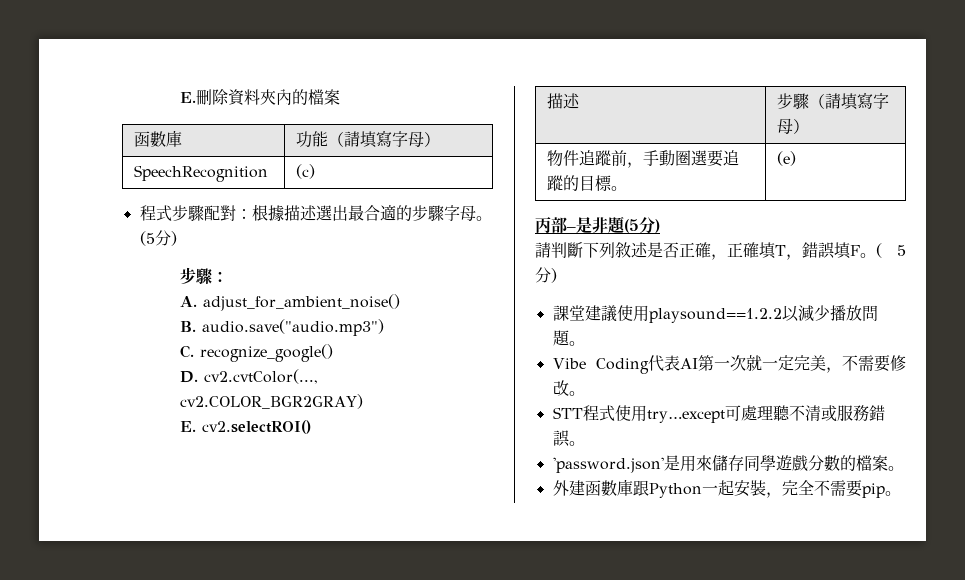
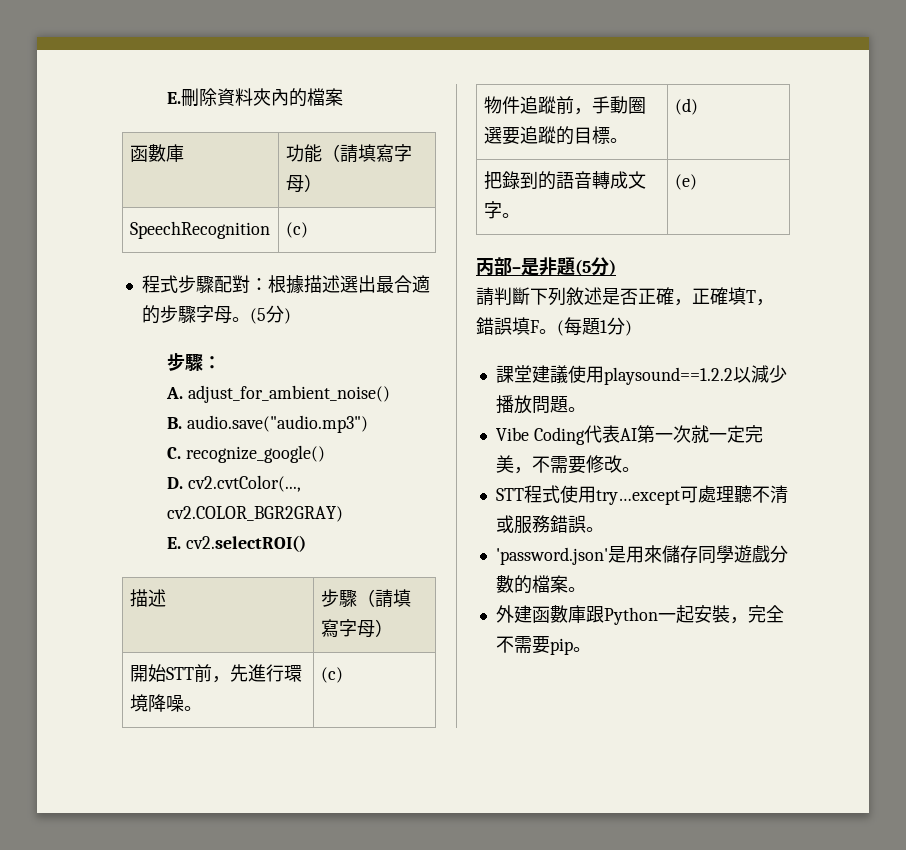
(810, 126) none -> [129,664,302,683] [129,694,202,712] [320,667,343,683] // 開始STT前，先進行環境降噪。 | (c)
(628, 188) none -> [674,98,698,115] [483,171,646,190] [483,201,520,219] | (d) // 把錄到的語音轉成文字。
[897,245,906,256] 5 -> [564,317,607,336] 每題1

